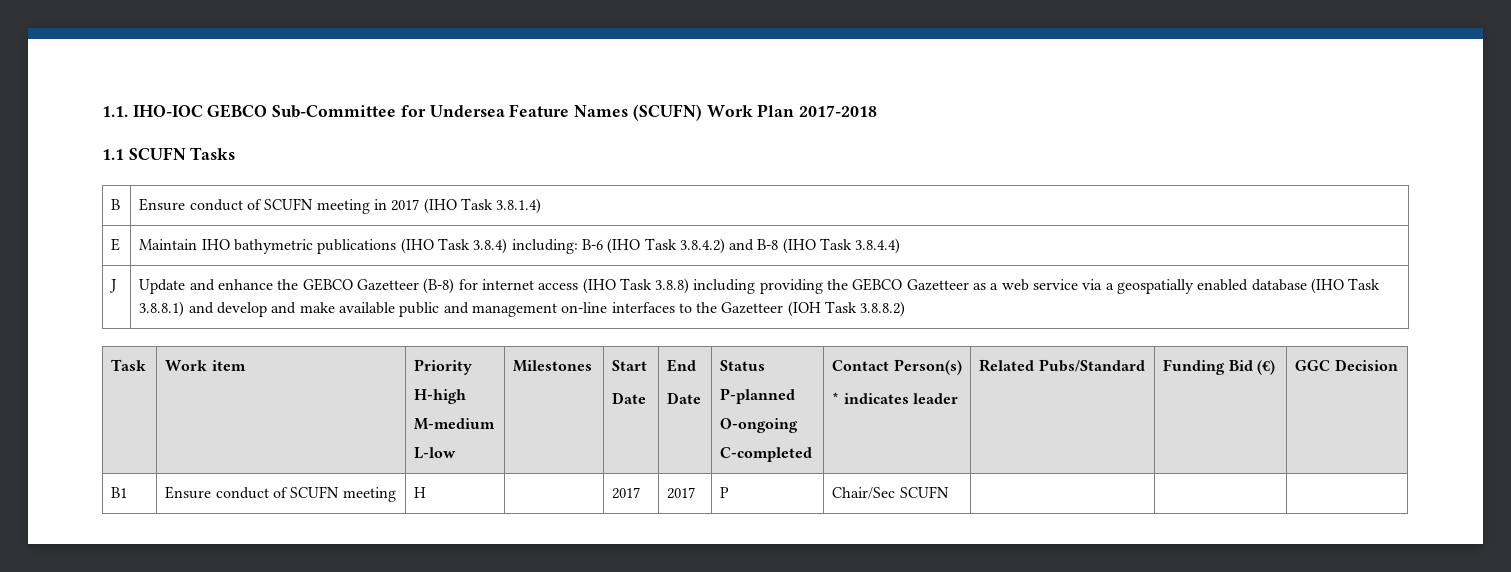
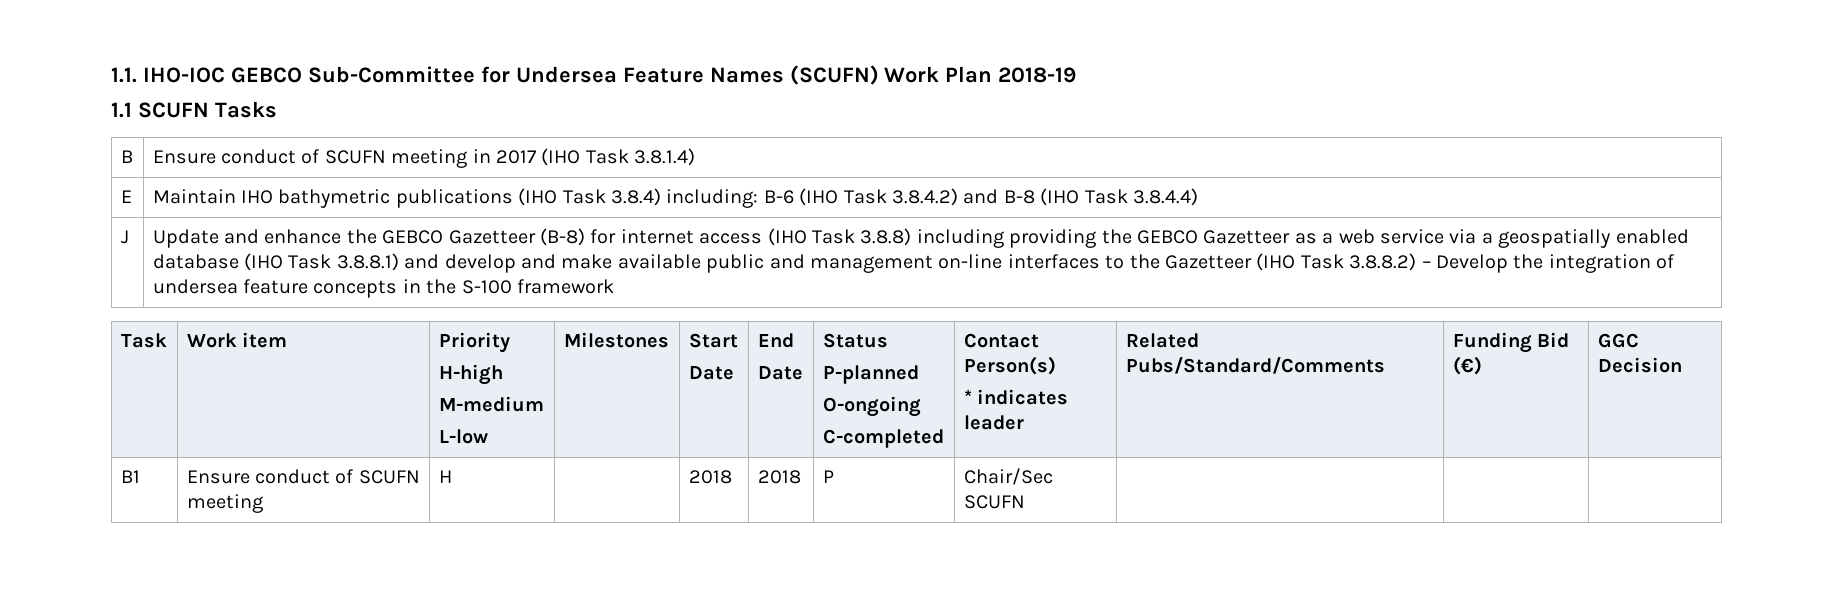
[798,105,877,117] 2017-2018 -> [998,67,1077,83] 2018-19
[787,301,821,317] (IOH -> [1256,253,1296,271] (IHO
(906, 309) none -> [1421,254,1675,273] [152,279,614,298] – Develop the integration of undersea feature concepts in the S-100 framework
[1038,359,1145,372] Pubs/Standard -> [1125,357,1385,374] Pubs/Standard/Comments
[612,487,641,499] [667,487,696,499] 2017 | 2017 -> [688,470,732,484] [757,470,801,484] 2018 | 2018

